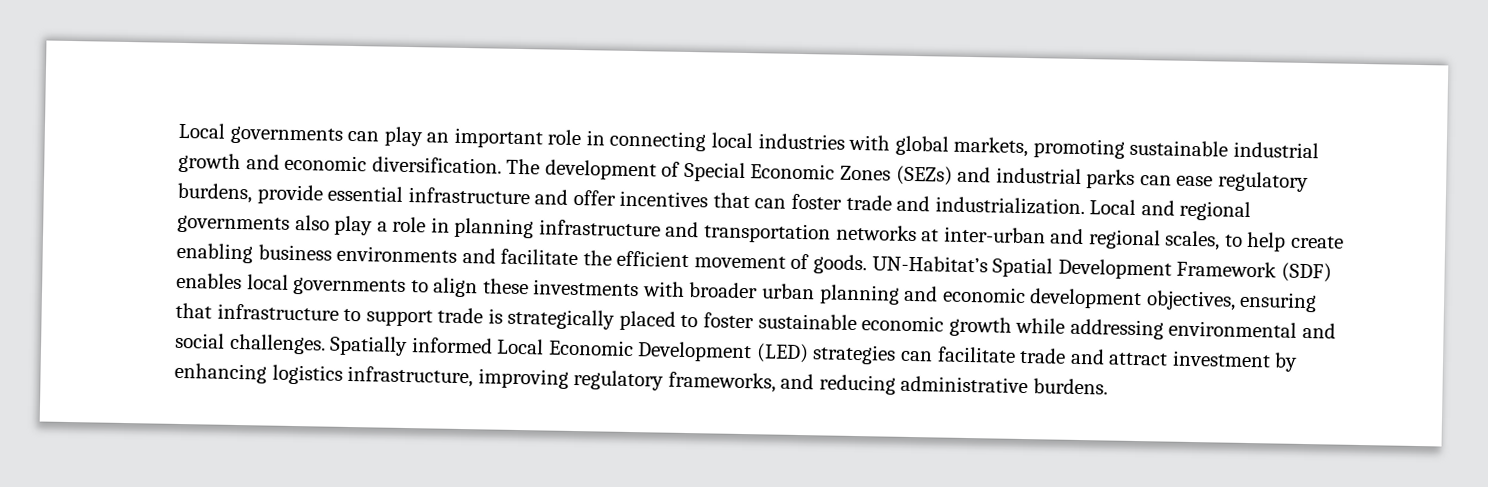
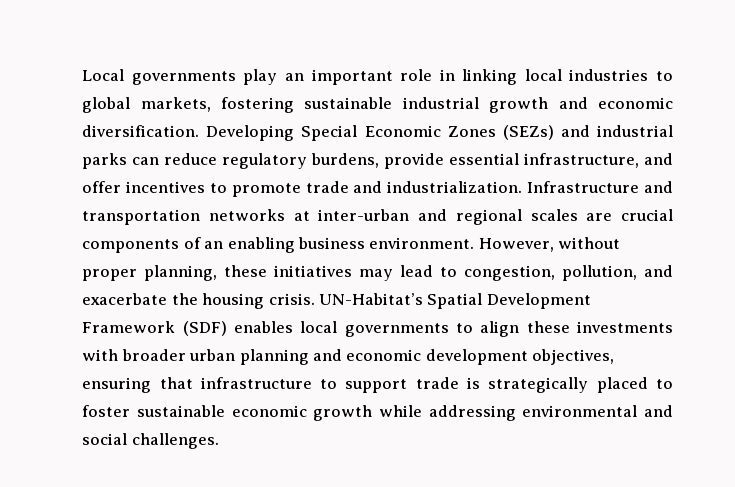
[347,130,380,142] can -> (236, 78) none
[609,130,707,152] connecting -> [462,69,518,85] linking
[848,134,891,151] with -> [656,71,673,81] to
[1032,138,1125,159] promoting -> [220,97,294,113] fostering
[506,158,681,181] The development of -> [206,125,295,141] Developing
[1176,175,1214,187] ease -> [164,153,218,165] reduce
[407,187,530,205] infrastructure -> [524,153,640,168] infrastructure,
[712,192,1252,222] [177,214,661,239] that can foster trade and industrialization. Local and regional governments also play a role in planning infrastructure -> [209,181,640,197] to promote trade and industrialization. Infrastructure
[1164,230,1344,252] [176,242,867,275] scales, to help create enabling business environments and facilitate the efficient movement of goods. -> [530,209,673,221] [82,237,621,253] [82,265,673,281] [82,293,315,309] scales are crucial components of an enabling business environment. However, without proper planning, these initiatives may lead to congestion, pollution, and exacerbate the housing crisis.
[329,335,1299,372] [174,362,1108,395] Spatially informed Local Economic Development (LED) strategies can facilitate trade and attract investment by enhancing logistics infrastructure, improving regulatory frameworks, and reducing administrative burdens. -> (219, 441) none

